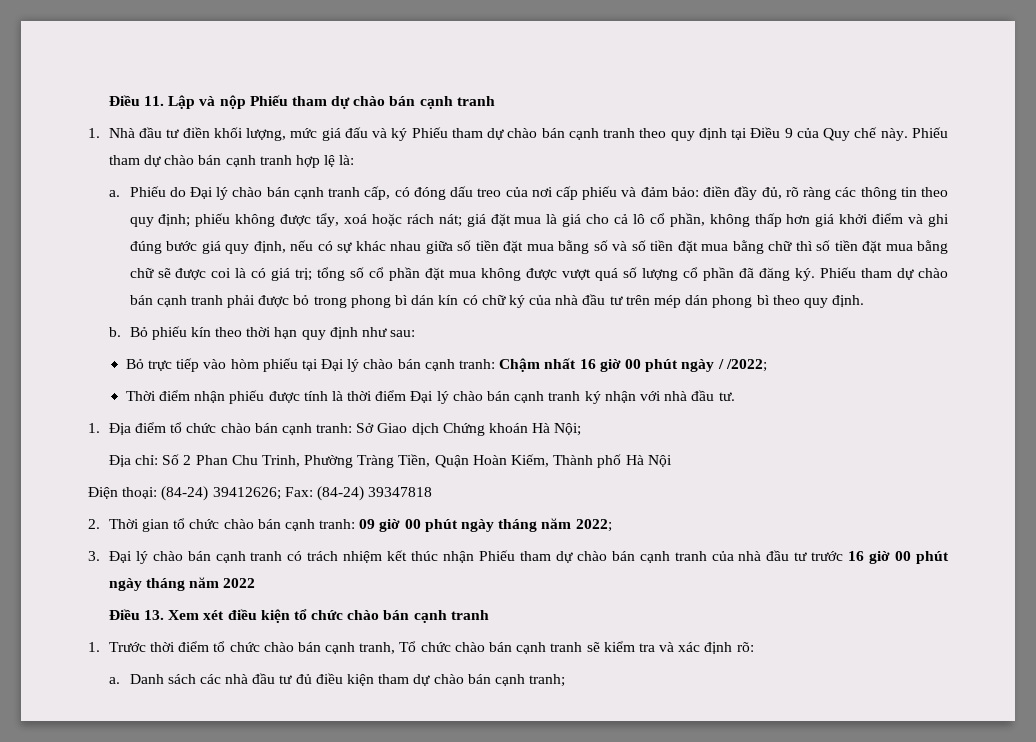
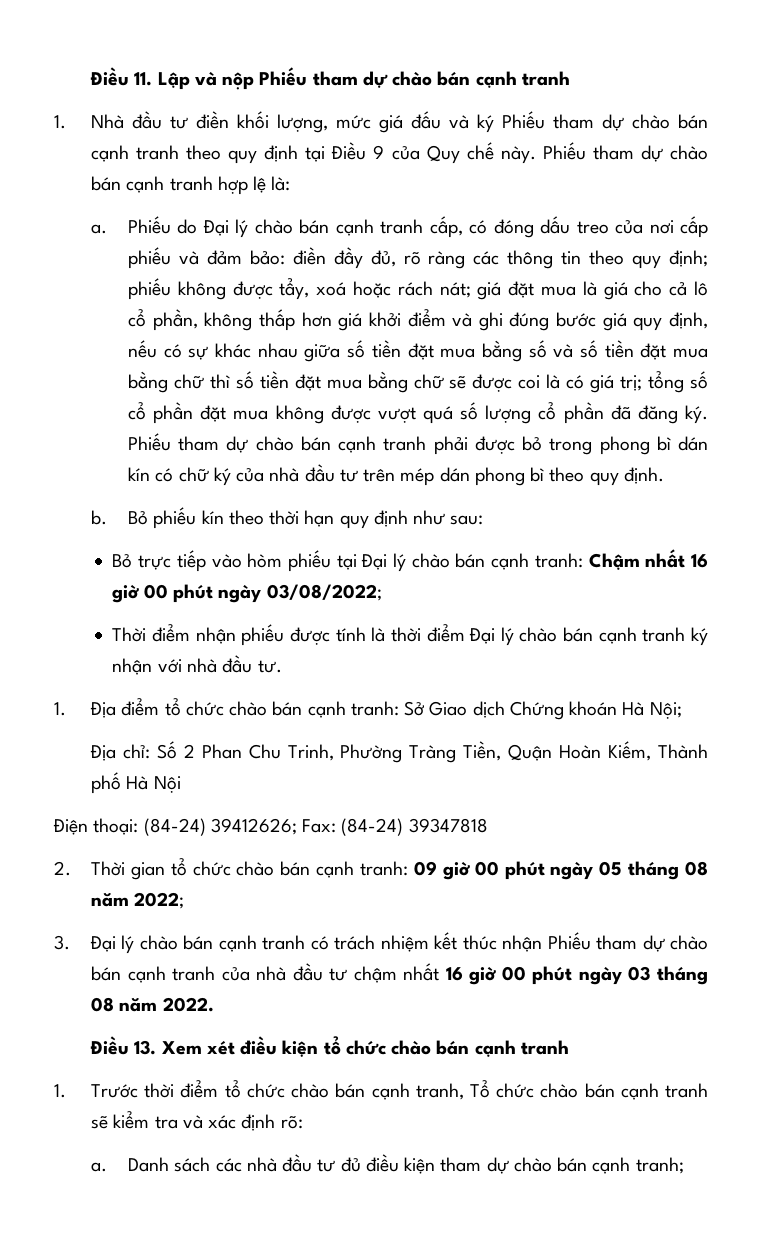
[717,359,767,372] / /2022; -> [266,584,382,601] 03/08/2022;
[498,519,538,532] tháng -> [599,861,709,880] 05 tháng 08
[811,551,949,564] [108,577,256,591] trước 16 giờ 00 phút ngày tháng năm 2022 -> [353,963,709,985] [91,997,214,1012] chậm nhất 16 giờ 00 phút ngày 03 tháng 08 năm 2022.

